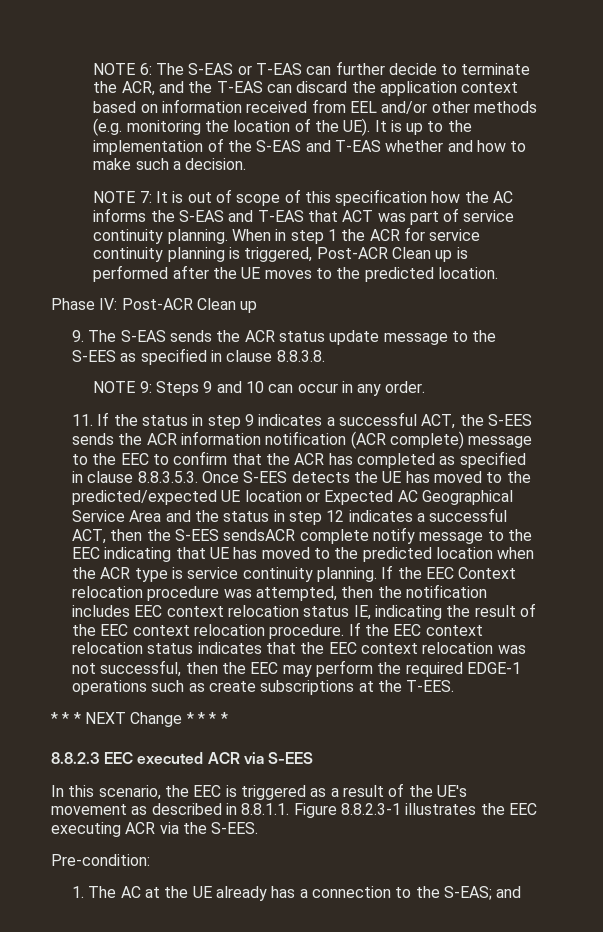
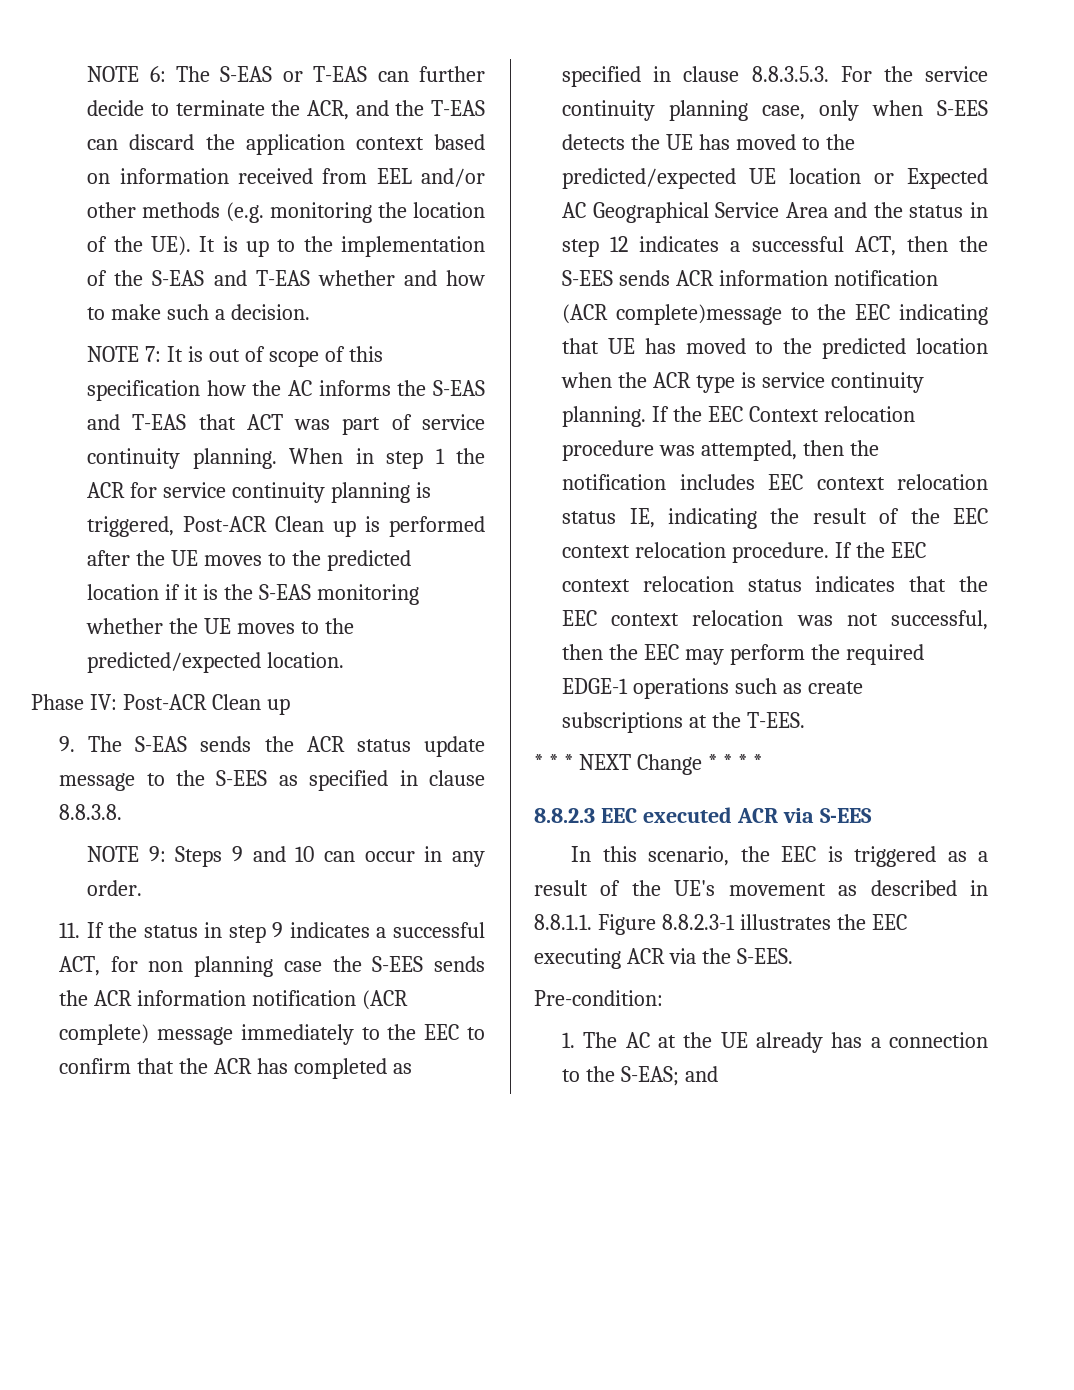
(434, 274) none -> [87,584,419,605] [86,618,354,634] [87,652,262,673] location if it is the S-EAS monitoring whether the UE moves to the predicted/expected
(456, 421) none -> [110,956,322,977] for non planning case
(533, 442) none -> [240,1024,354,1045] immediately
[202,471,240,483] Once -> [840,66,988,82] [562,100,924,121] For the service continuity planning case, only when
[223,527,484,544] sendsACR complete notify message -> [619,270,938,286] [562,304,782,325] sends ACR information notification (ACR complete)message

